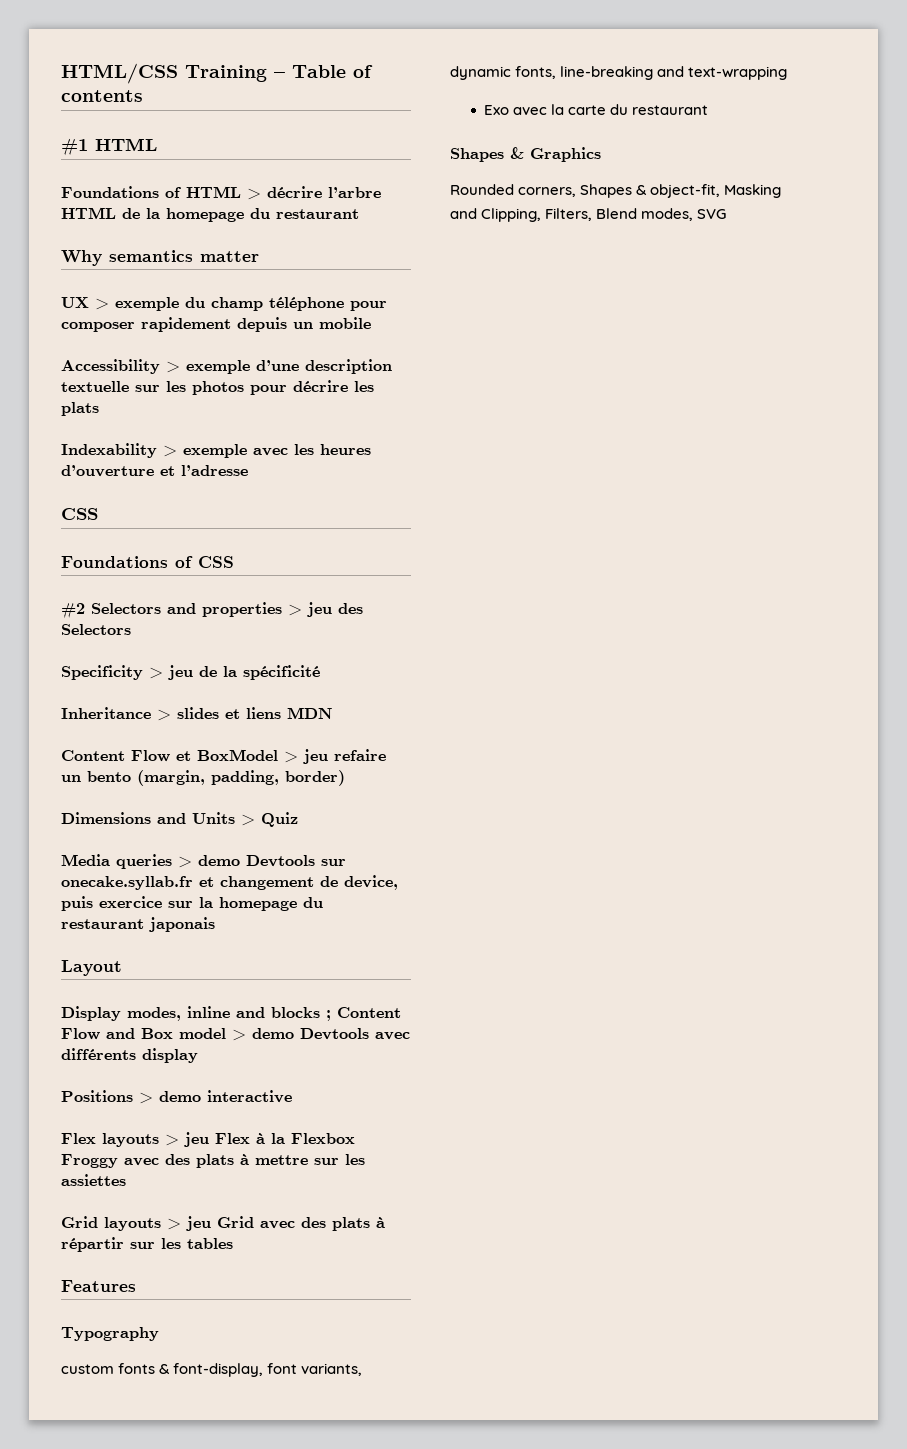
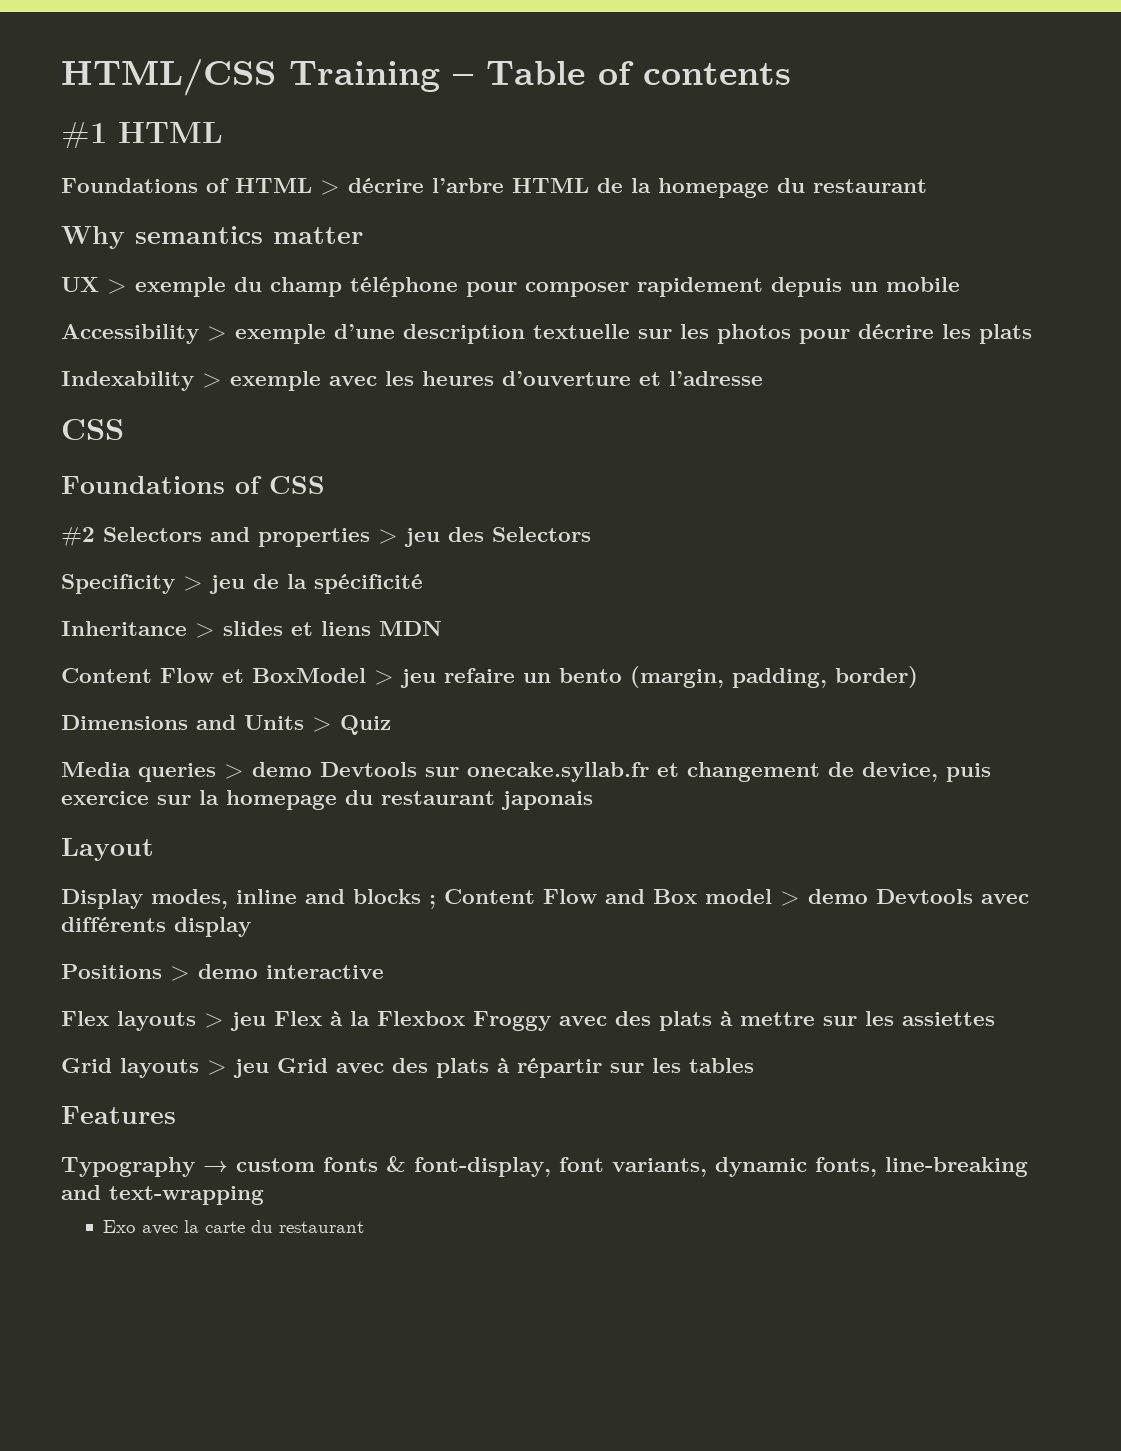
(159, 1334) // -> [203,1161,228,1172] →
[450,147,601,162] [450,184,782,198] [450,208,727,222] // Shapes & Graphics // Rounded corners, Shapes & object-fit, Masking and Clipping, Filters, Blend modes, SVG -> (365, 1227) none

